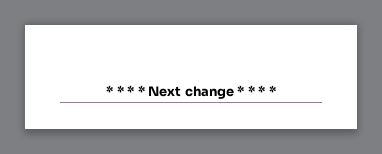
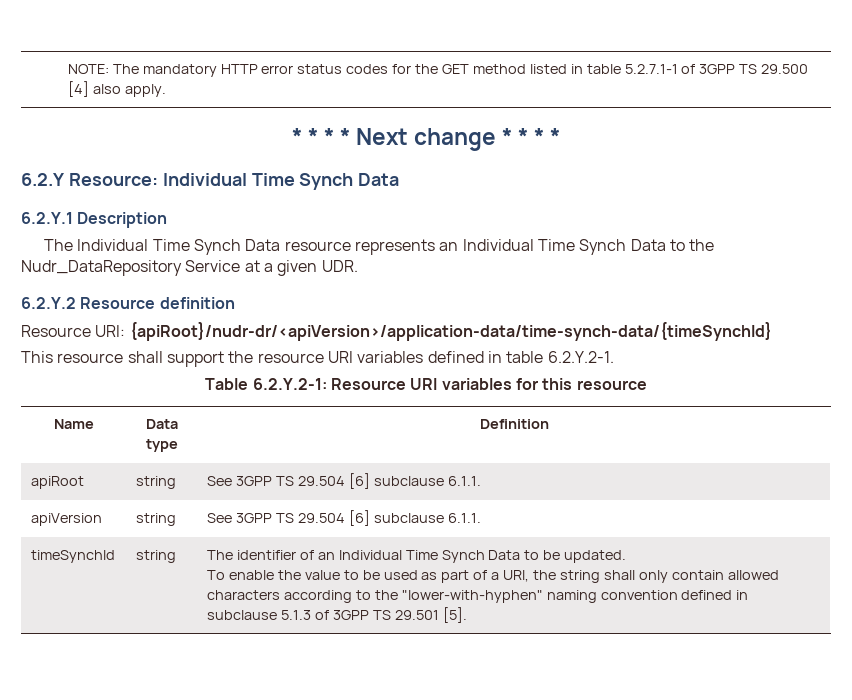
(106, 90) none -> [67,64,809,77] [67,81,166,97] NOTE: The mandatory HTTP error status codes for the GET method listed in table 5.2.7.1-1 of 3GPP TS 29.500 [4] also apply. //
(276, 90) none -> [21,173,400,190] [21,212,168,228] [44,239,715,255] [21,260,358,276] [21,297,235,309] [21,322,772,341] [21,351,614,367] [205,378,647,390] [54,419,94,429] [146,419,178,429] [146,439,178,452] [479,419,549,429] [31,476,85,489] [136,476,177,489] [207,473,481,489] [31,513,103,526] [136,513,177,526] [207,510,481,526] [31,550,116,563] [136,550,177,563] [207,550,627,563] [207,570,779,583] [207,590,749,603] [207,607,467,623] // 6.2.Y Resource: Individual Time Synch Data // 6.2.Y.1 Description // The Individual Time Synch Data resource represents an Individual Time Synch Data to the Nudr_DataRepository Service at a given UDR. // 6.2.Y.2 Resource definition // Resource URI: {apiRoot}/nudr-dr/<apiVersion>/application-data/time-synch-data/{timeSynchId} // This resource shall support the resource URI variables defined in table 6.2.Y.2-1. // Table 6.2.Y.2-1: Resource URI variables for this resource // Name | Data type | Definition // apiRoot | string | See 3GPP TS 29.504 [6] subclause 6.1.1. // apiVersion | string | See 3GPP TS 29.504 [6] subclause 6.1.1. // timeSynchId | string | The identifier of an Individual Time Synch Data to be updated. // To enable the value to be used as part of a URI, the string shall only contain allowed characters according to the "lower-with-hyphen" naming convention defined in subclause 5.1.3 of 3GPP TS 29.501 [5].

